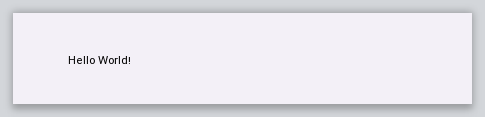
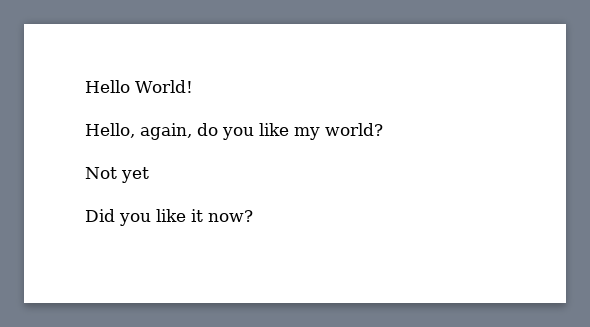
(132, 60) none -> [85,123,383,140] [85,167,149,183] [85,209,253,226] // Hello, again, do you like my world? // Not yet // Did you like it now?

